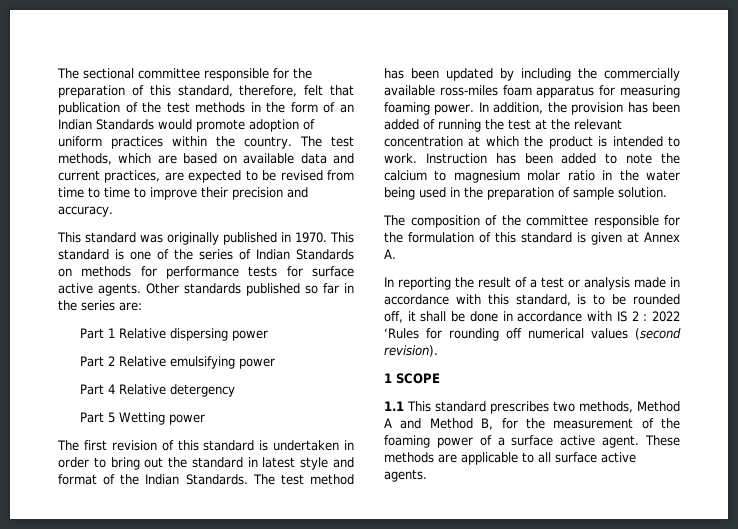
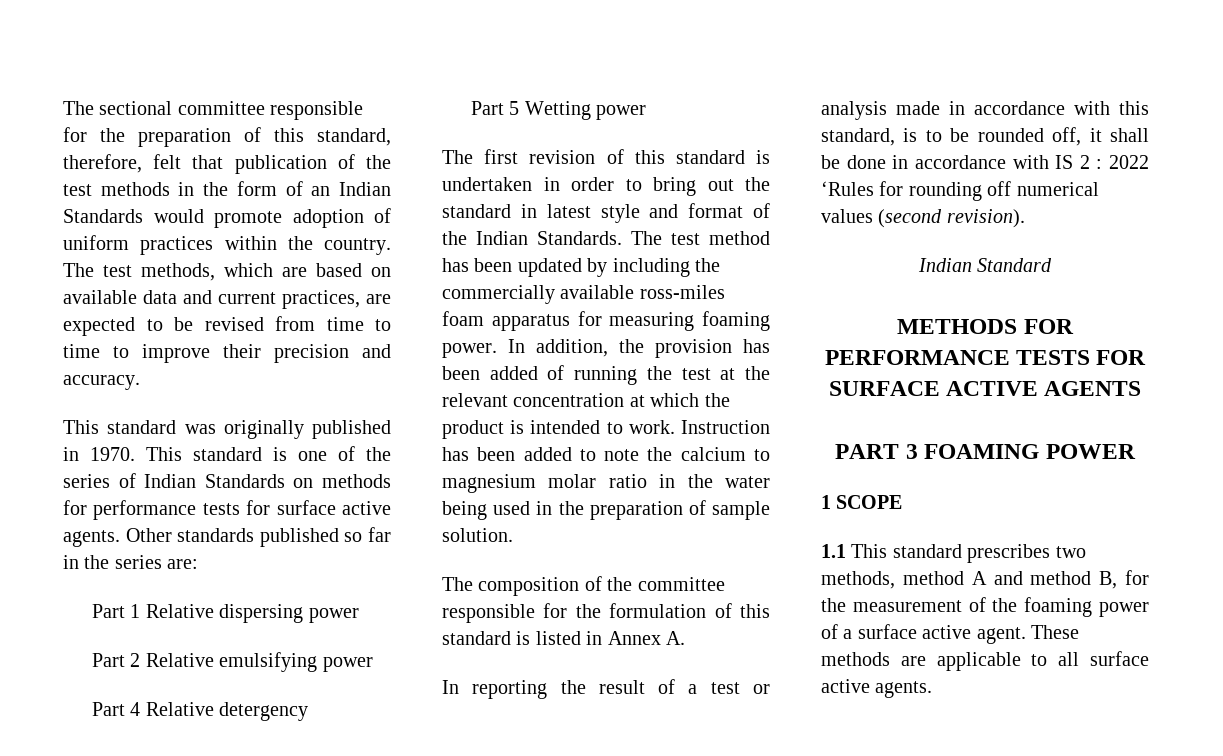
[591,232,639,245] given at -> [535,631,603,645] listed in
(438, 351) none -> [917,258,1053,272] [897,319,1074,334] [824,350,1147,365] [828,381,1142,396] [835,444,1136,459] // Indian Standard // METHODS FOR PERFORMANCE TESTS FOR SURFACE ACTIVE AGENTS // PART 3 FOAMING POWER
[637,401,680,412] Method -> [902,571,964,585] method
[429,418,473,429] Method -> [1030,571,1092,585] method

